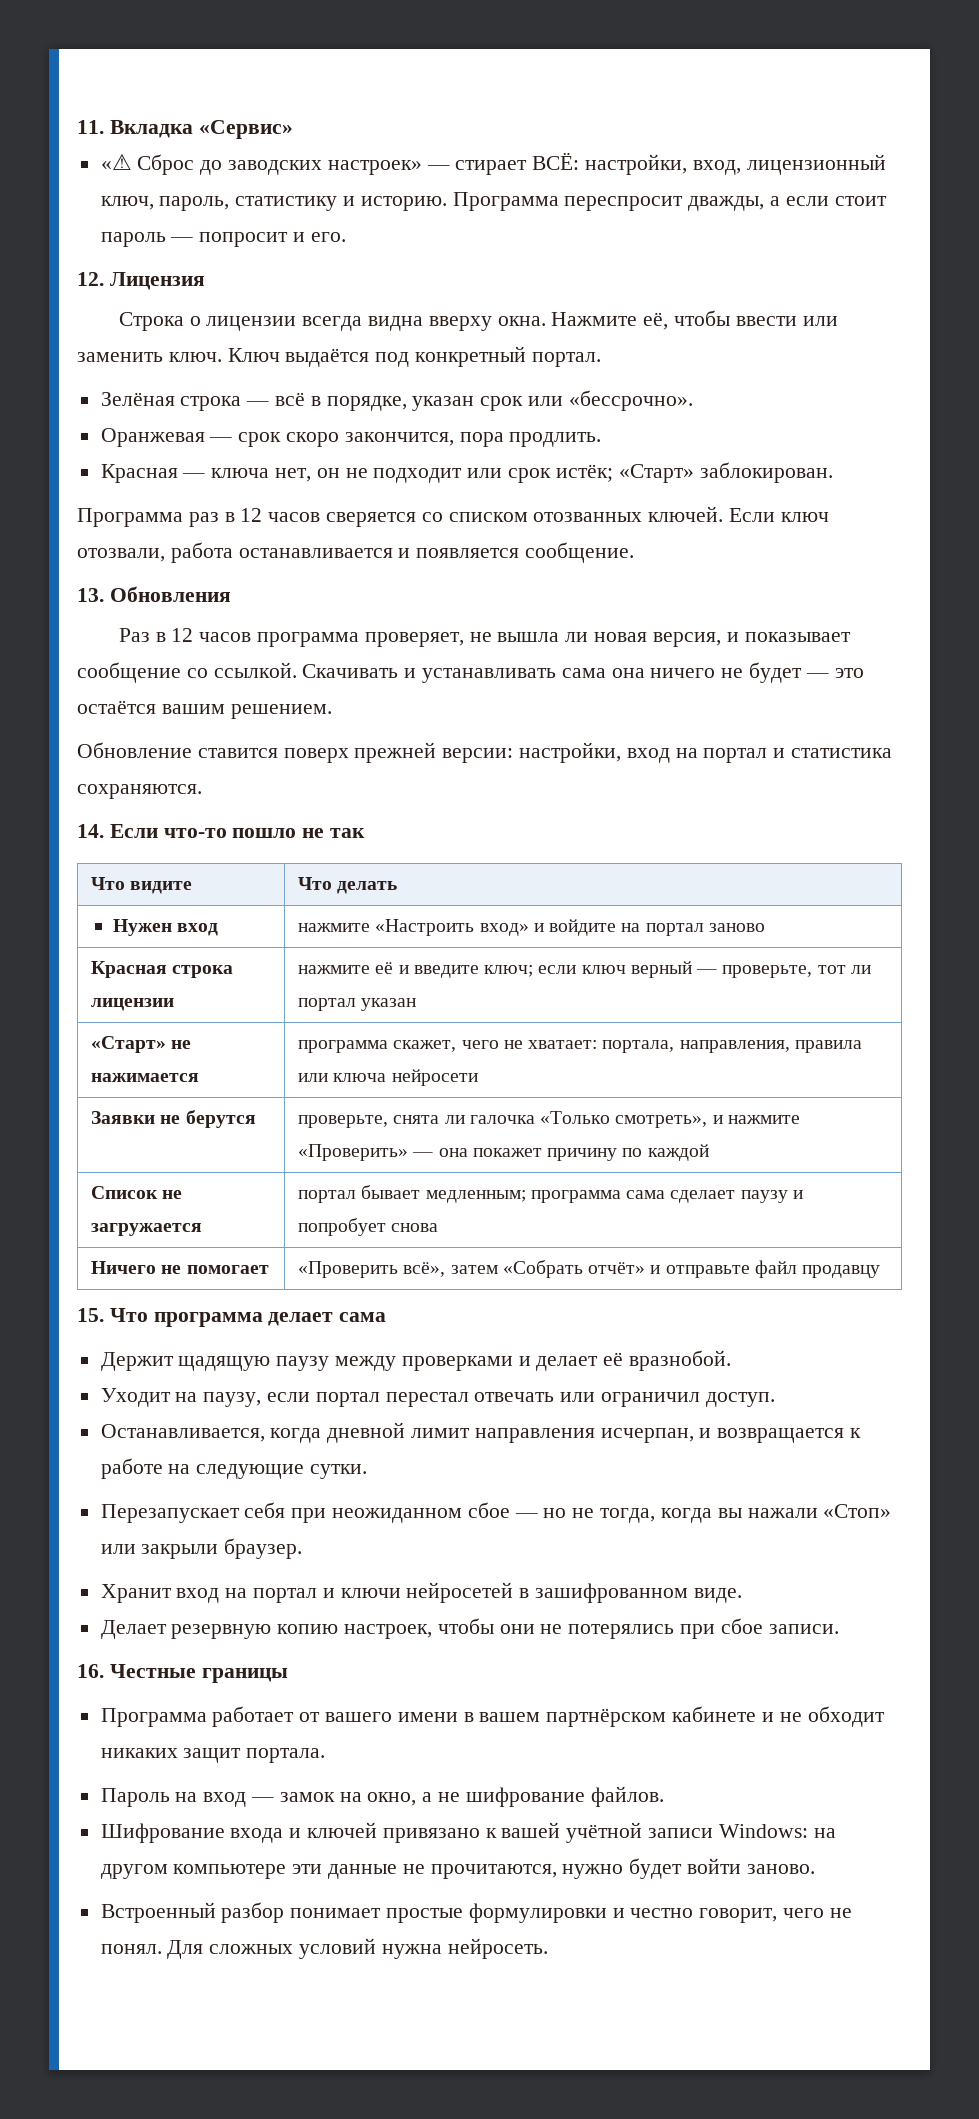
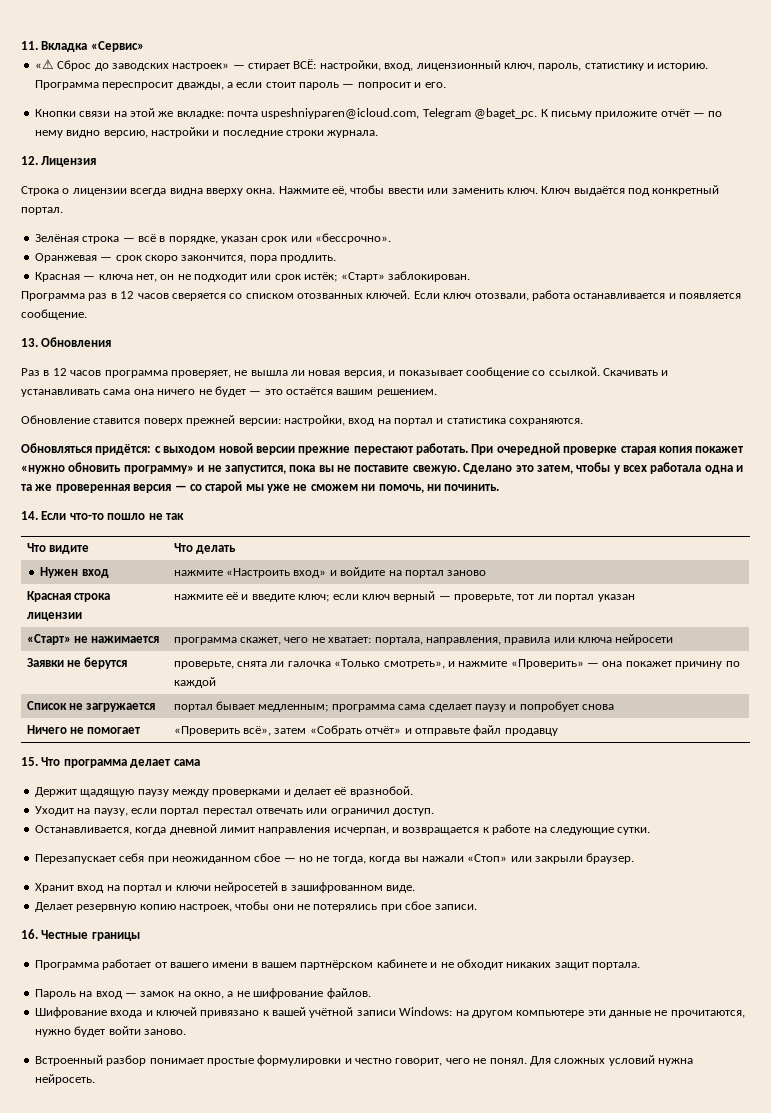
(346, 237) none -> [34,108,723,119] [34,127,379,138] // Кнопки связи на этой же вкладке: почта uspeshniyparen@icloud.com, Telegram @baget_pc. К письму приложите отчёт — по нему видно версию, настройки и последние строки журнала.
(202, 791) none -> [21,443,744,455] [21,462,744,474] [21,481,500,493] // Обновляться придётся: с выходом новой версии прежние перестают работать. При очередной проверке старая копия покажет «нужно обновить программу» и не запустится, пока вы не поставите свежую. Сделано это затем, чтобы у всех работала одна и та же проверенная версия — со старой мы уже не сможем ни помочь, ни починить.

